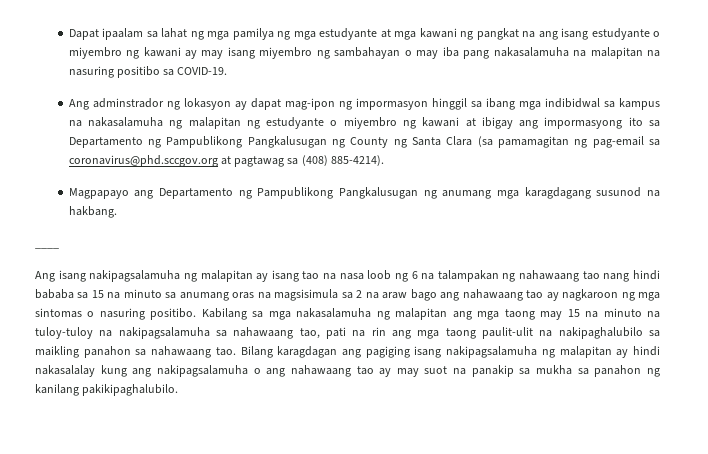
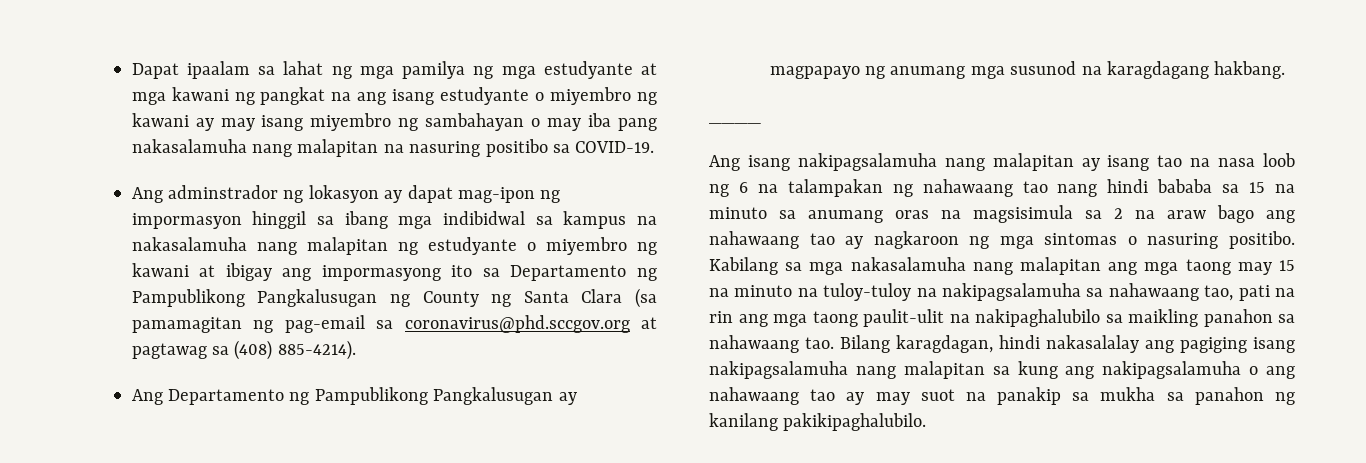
[573,50,587,57] na -> [252,144,293,157] nang
[169,120,183,129] ng -> [256,242,297,255] nang
[68,187,418,199] Magpapayo ang Departamento ng Pampublikong Pangkalusugan -> [131,387,577,405] [769,66,860,79] Ang Departamento ng Pampublikong Pangkalusugan ay magpapayo
[524,187,591,199] karagdagang -> (1005, 72) none
(660, 193) none -> [1107,61,1210,79] karagdagang
[183,273,197,282] ng -> [944,158,985,171] nang
[376,311,390,320] ng -> [972,262,1013,275] nang
[277,346,338,358] karagdagan -> [896,335,1139,353] karagdagan, hindi nakasalalay
[541,346,660,358] [35,365,95,377] ng malapitan ay hindi nakasalalay -> [855,361,1010,379] nang malapitan sa

